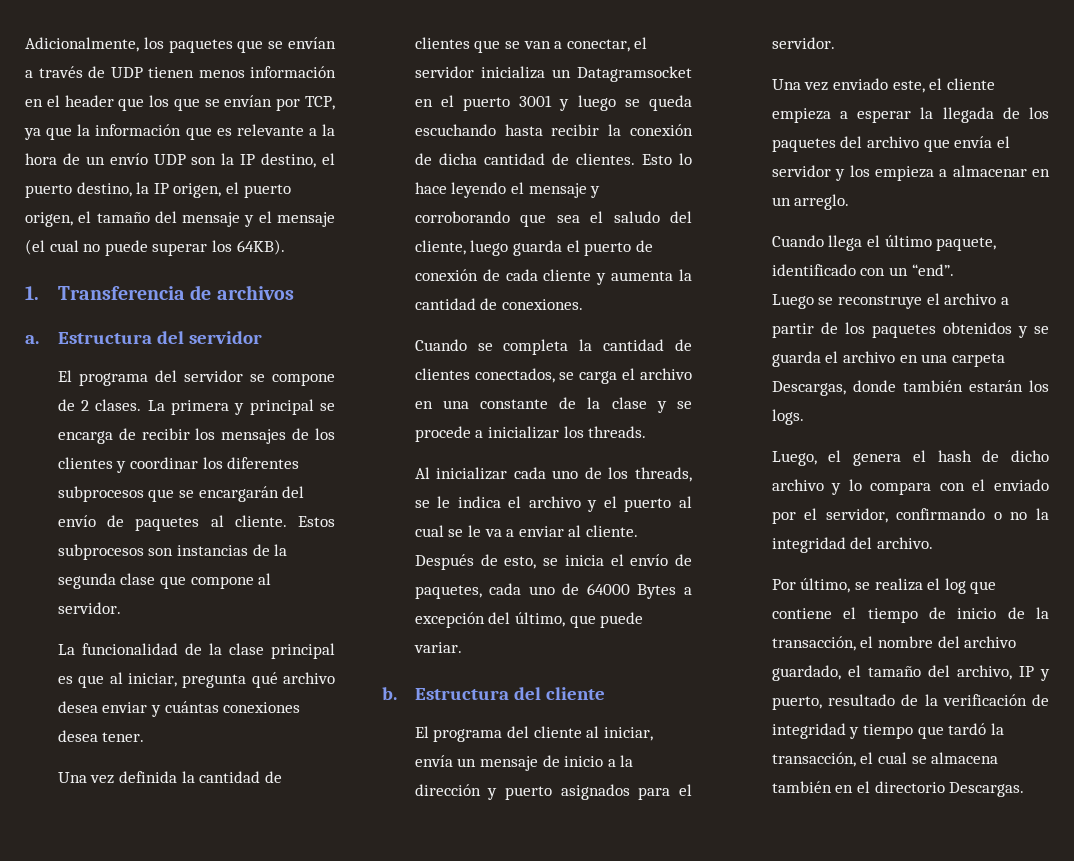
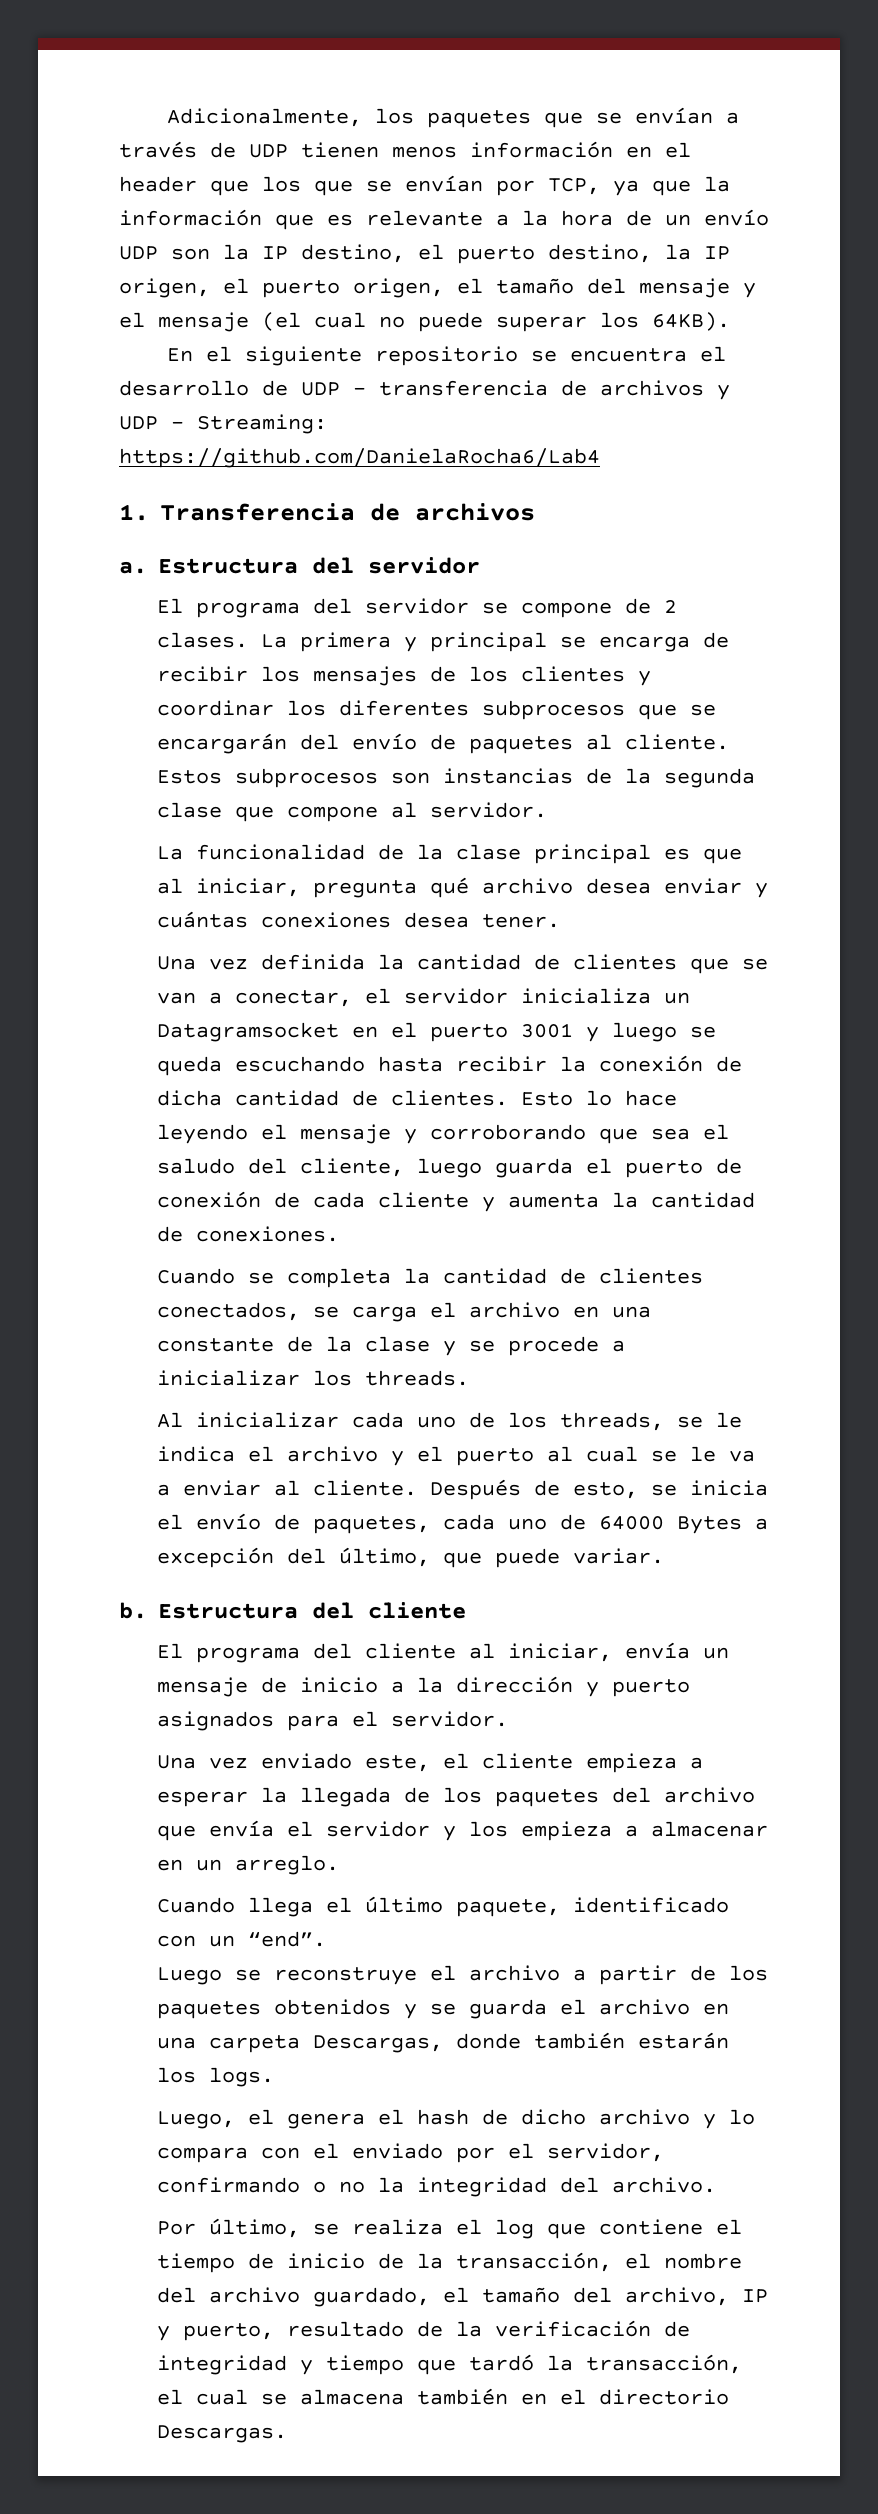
(285, 247) none -> [166,346,726,366] [119,380,730,400] [119,414,327,434] [119,448,600,468] // En el siguiente repositorio se encuentra el desarrollo de UDP – transferencia de archivos y UDP – Streaming: https://github.com/DanielaRocha6/Lab4

